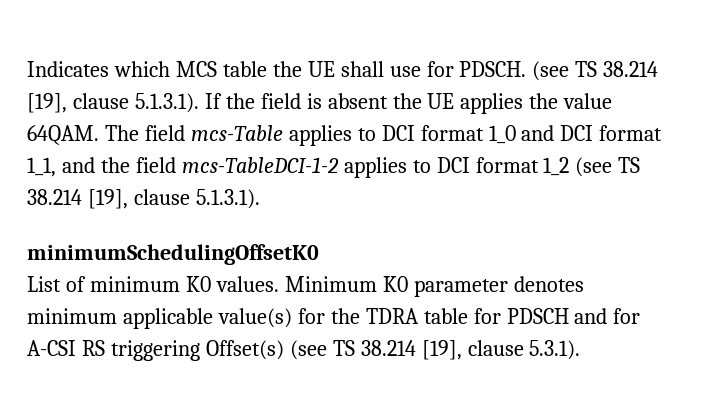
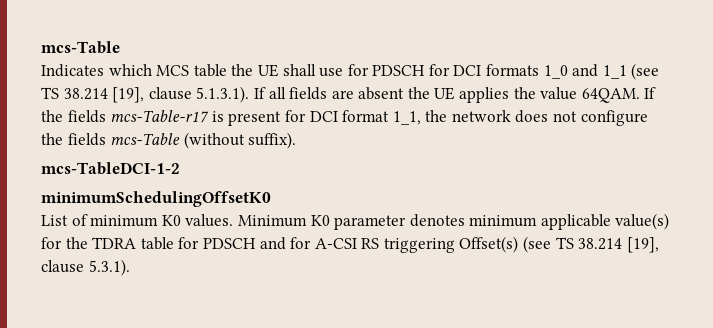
(27, 69) none -> [41,41,120,54] mcs-Table //
[459,61,527,77] PDSCH. -> [372,64,627,79] PDSCH for DCI formats 1_0 and 1_1
[225,93,322,109] the field is -> [268,87,354,100] all fields are
[104,125,663,146] [27,157,641,178] [27,189,260,209] The field mcs-Table applies to DCI format 1_0 and DCI format 1_1, and the field mcs-TableDCI-1-2 applies to DCI format 1_2 (see TS 38.214 [19], clause 5.1.3.1). -> [644,87,657,99] [41,110,648,126] [41,132,297,149] [41,162,180,175] If the fields mcs-Table-r17 is present for DCI format 1_1, the network does not configure the fields mcs-Table (without suffix). // mcs-TableDCI-1-2

